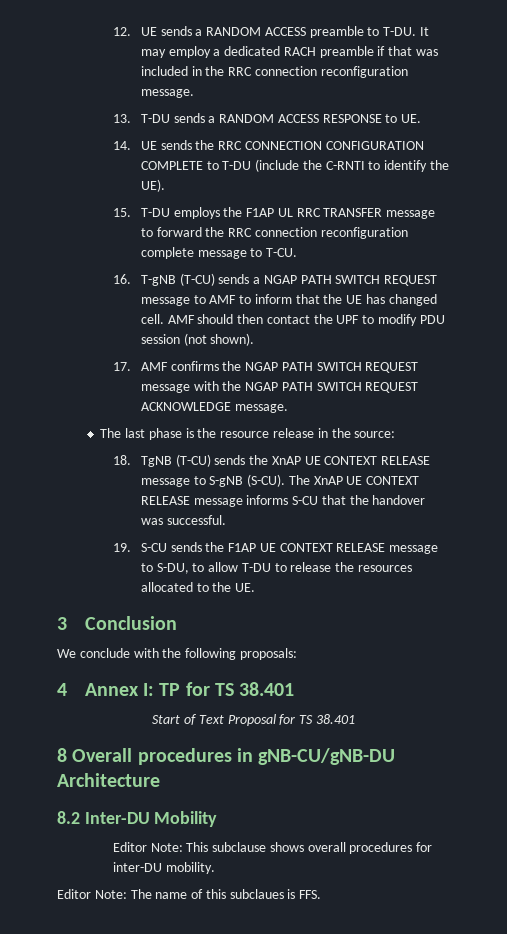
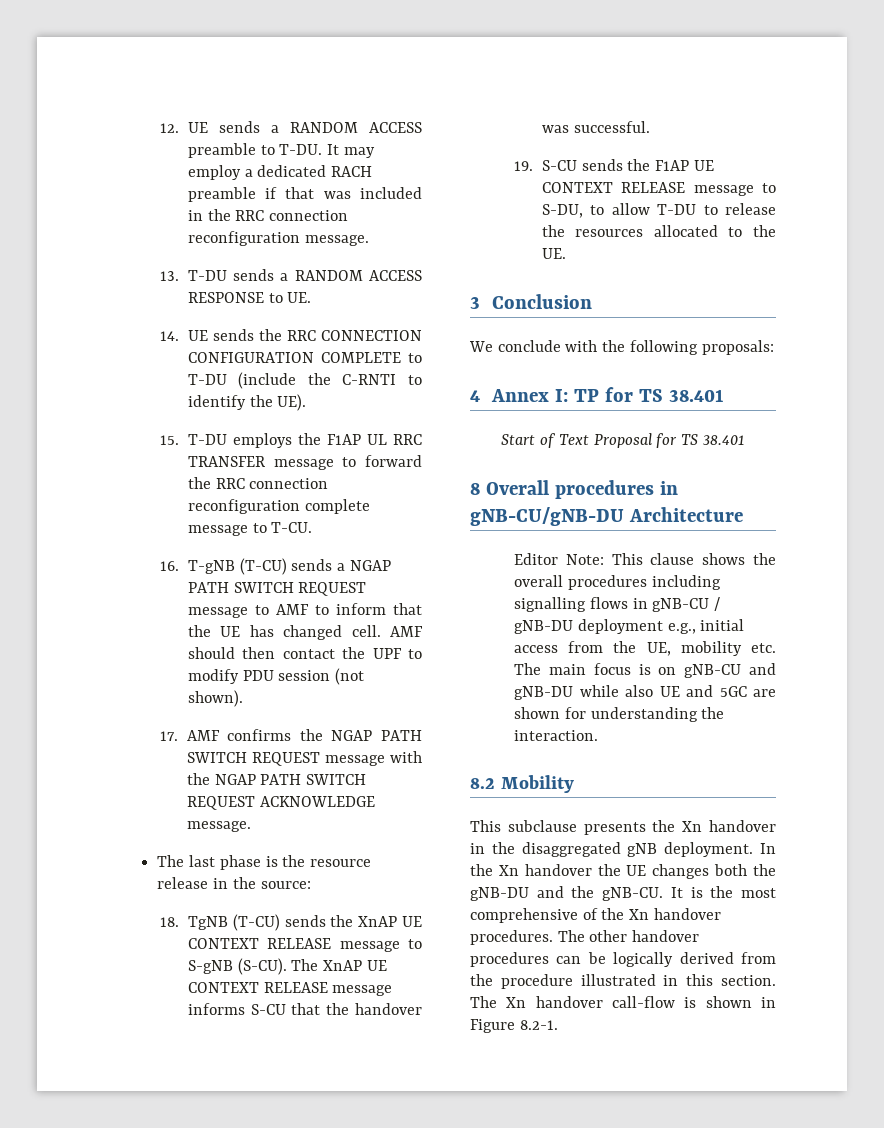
[57,811,218,827] // 8.2 Inter-DU Mobility -> (743, 514) none
[212,842,433,854] [112,862,215,874] [57,889,322,899] subclause shows overall procedures for inter-DU mobility. // Editor Note: The name of this subclaues is FFS. -> [650,553,776,565] [514,575,721,590] [514,597,721,612] [514,619,745,634] [514,641,776,656] [514,663,776,678] [514,685,776,700] [514,707,725,722] [514,730,599,741] [470,775,574,793] [470,820,776,835] [470,842,776,857] [470,864,776,879] [470,886,776,901] [470,908,721,923] [470,930,700,945] [470,952,776,967] [470,974,776,989] [470,996,776,1008] [470,1019,558,1033] clause shows the overall procedures including signalling flows in gNB-CU / gNB-DU deployment e.g., initial access from the UE, mobility etc. The main focus is on gNB-CU and gNB-DU while also UE and 5GC are shown for understanding the interaction. // 8.2 Mobility // This subclause presents the Xn handover in the disaggregated gNB deployment. In the Xn handover the UE changes both the gNB-DU and the gNB-CU. It is the most comprehensive of the Xn handover procedures. The other handover procedures can be logically derived from the procedure illustrated in this section. The Xn handover call-flow is shown in Figure 8.2-1.

